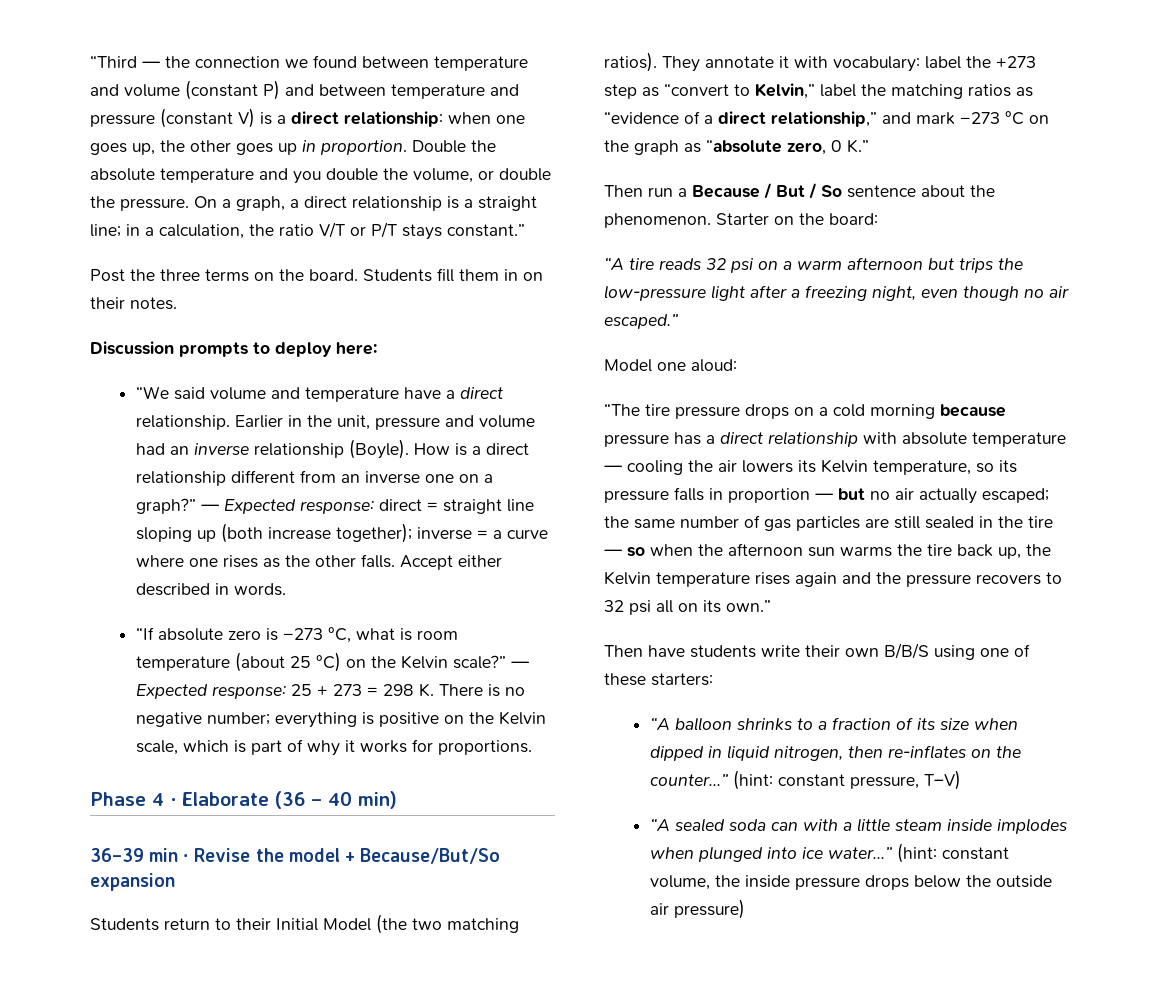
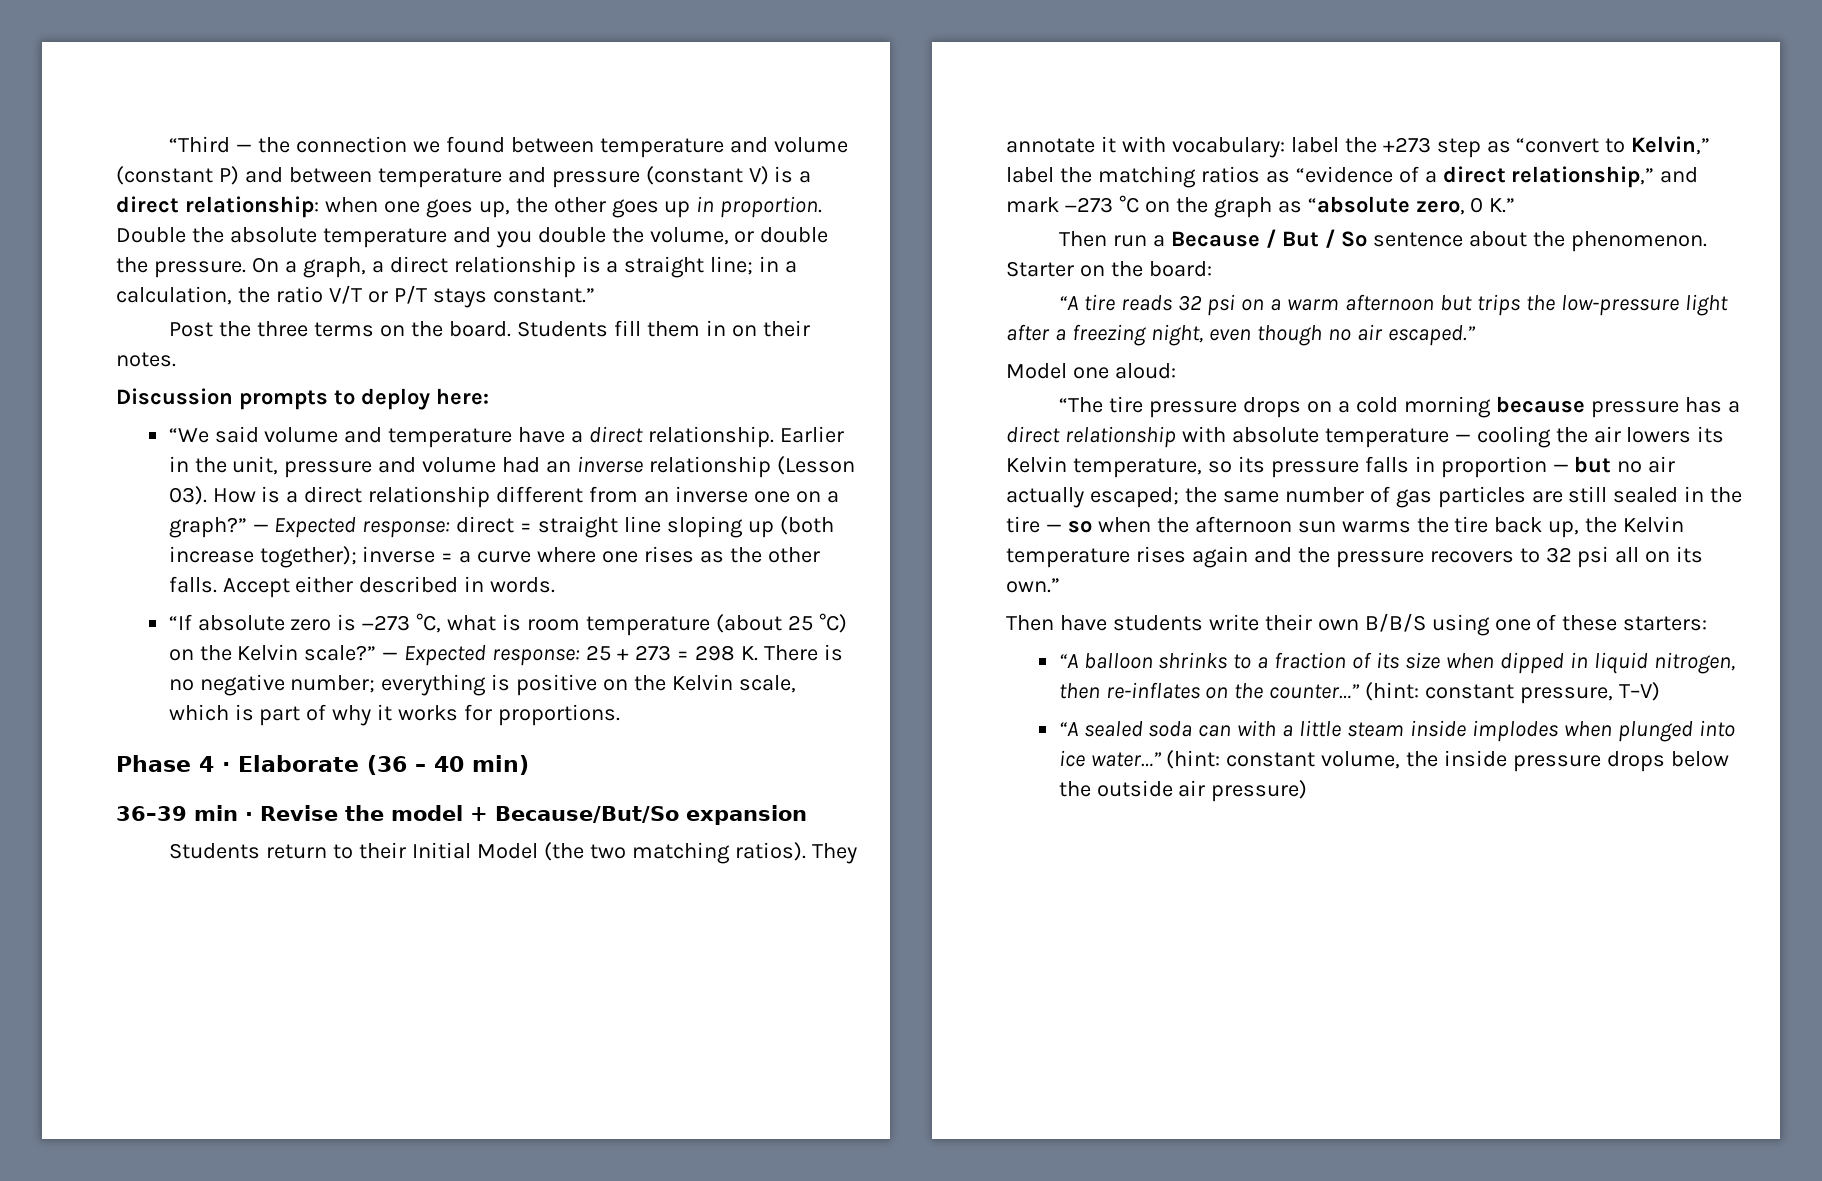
[348,439,409,459] (Boyle). -> [776,456,855,475] [168,486,207,505] (Lesson 03).

